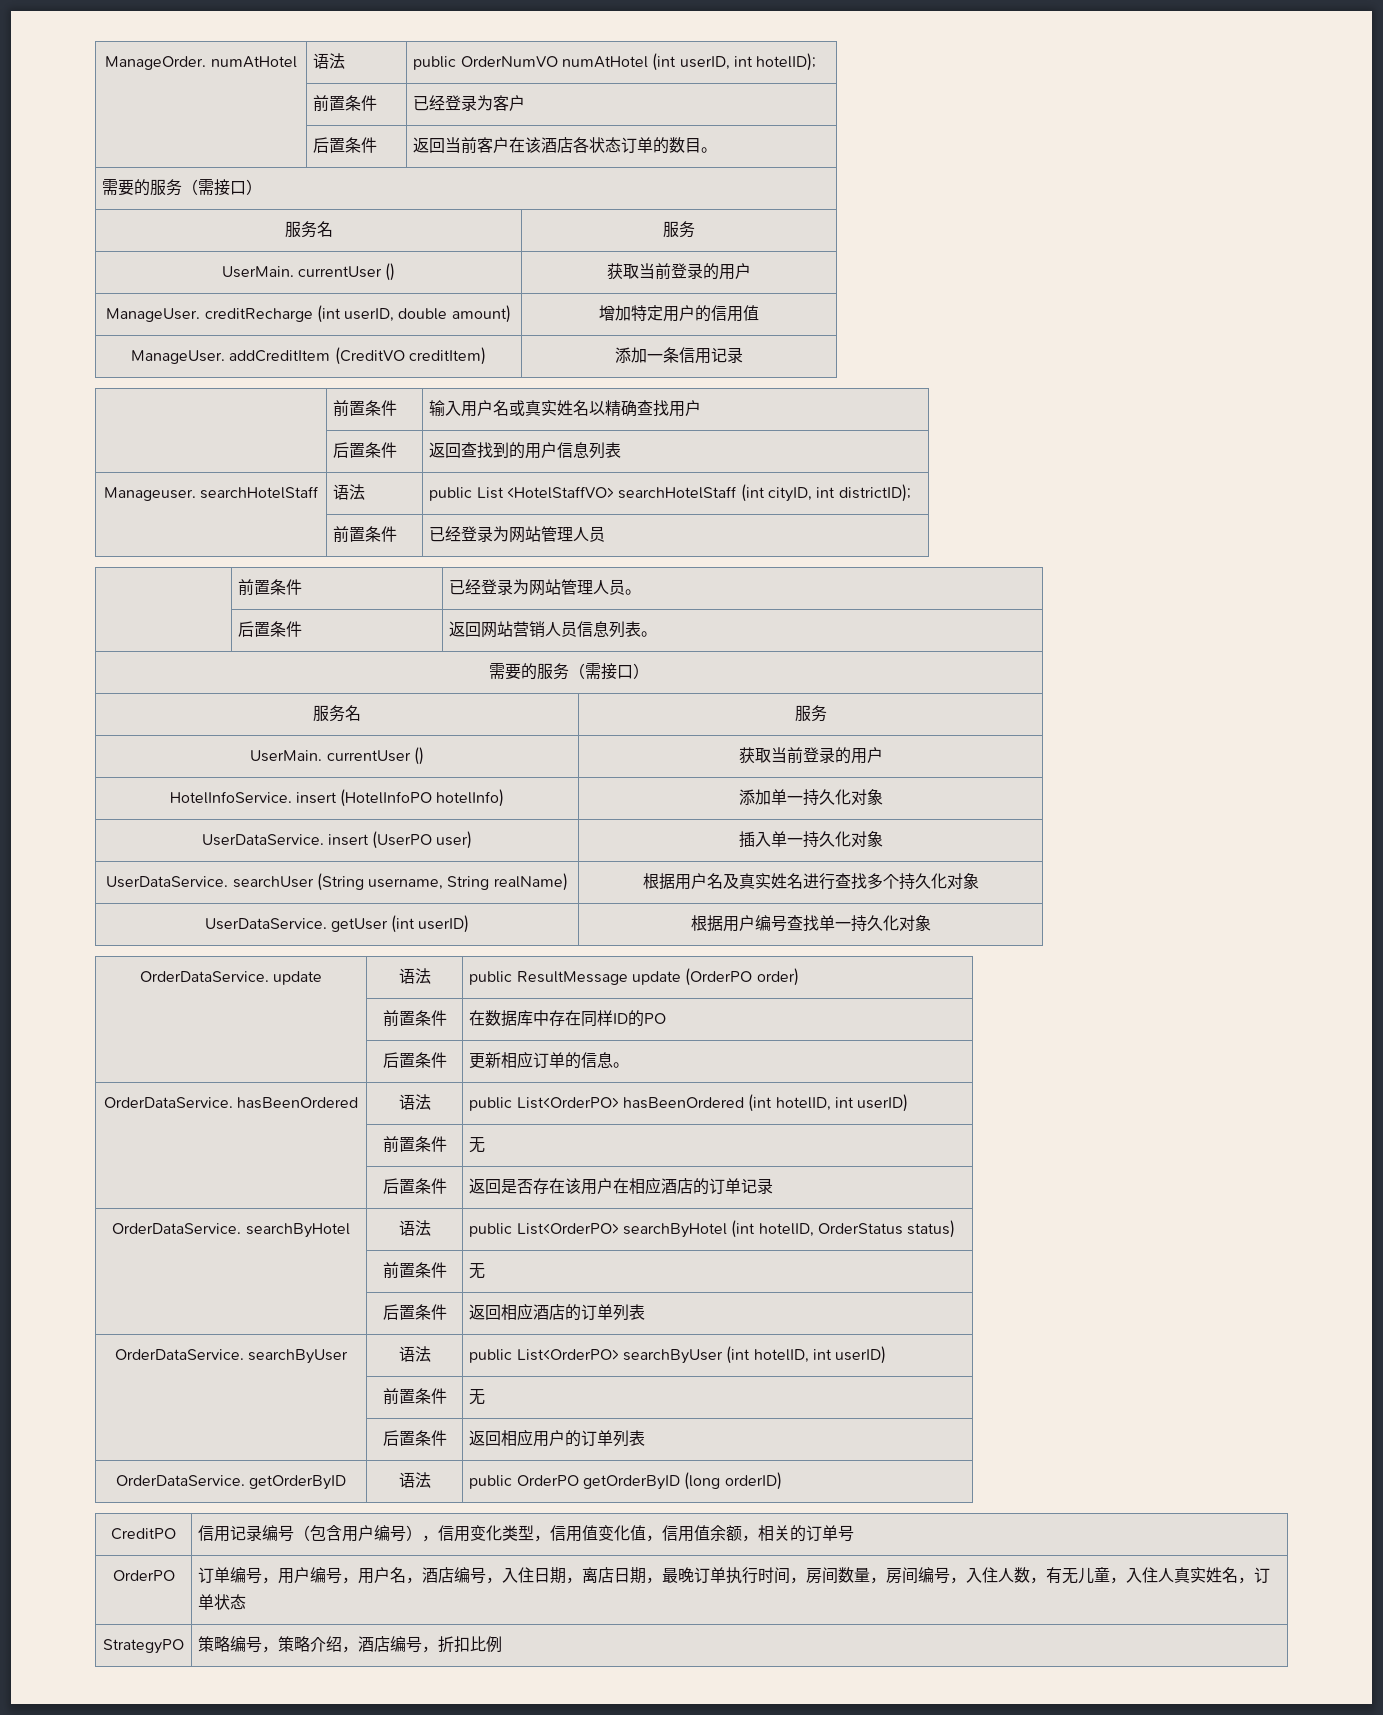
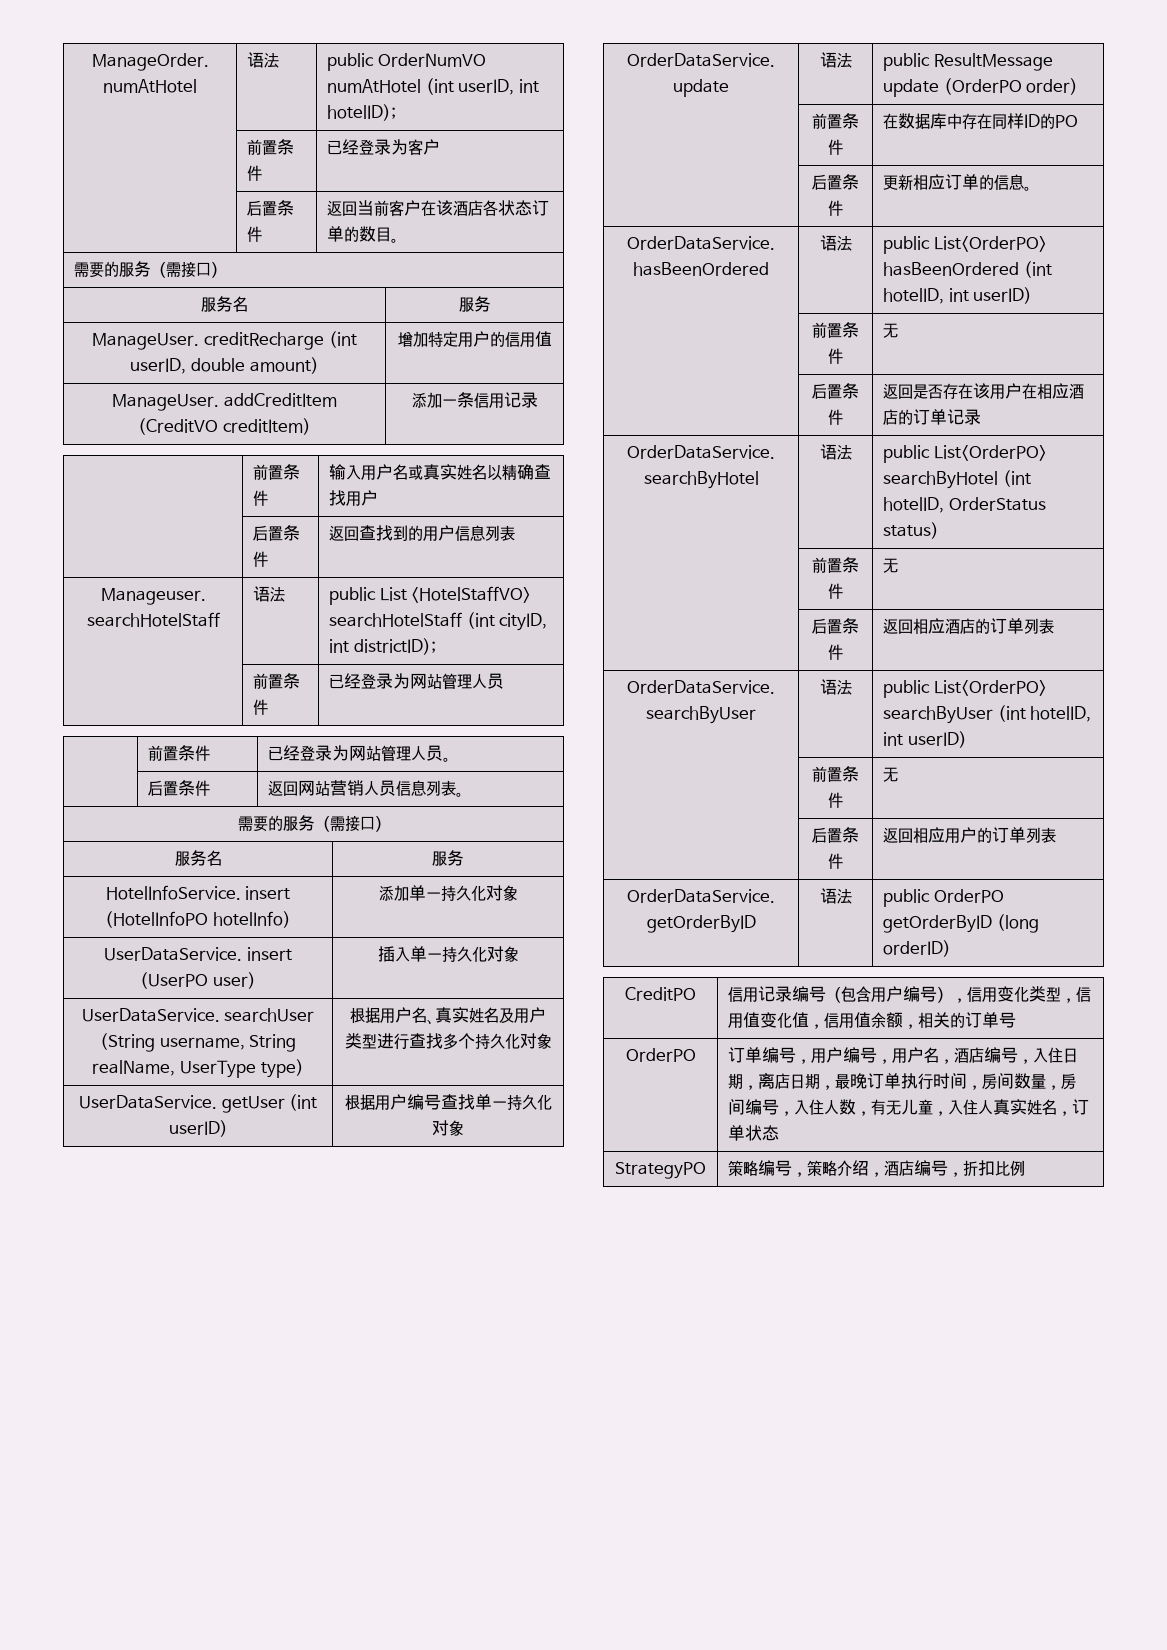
[221,263,396,281] [607,263,751,280] // UserMain. currentUser () | 获取当前登录的用户 -> (491, 304) none
[250,747,424,765] [738,747,883,764] // UserMain. currentUser () | 获取当前登录的用户 -> (464, 858) none
[493,873,568,891] realName) -> [91,1059,305,1078] realName, UserType type)
[722,873,803,889] 及真实姓名 -> [427,1007,546,1025] [344,1033,377,1049] 、真实姓名及用户类型

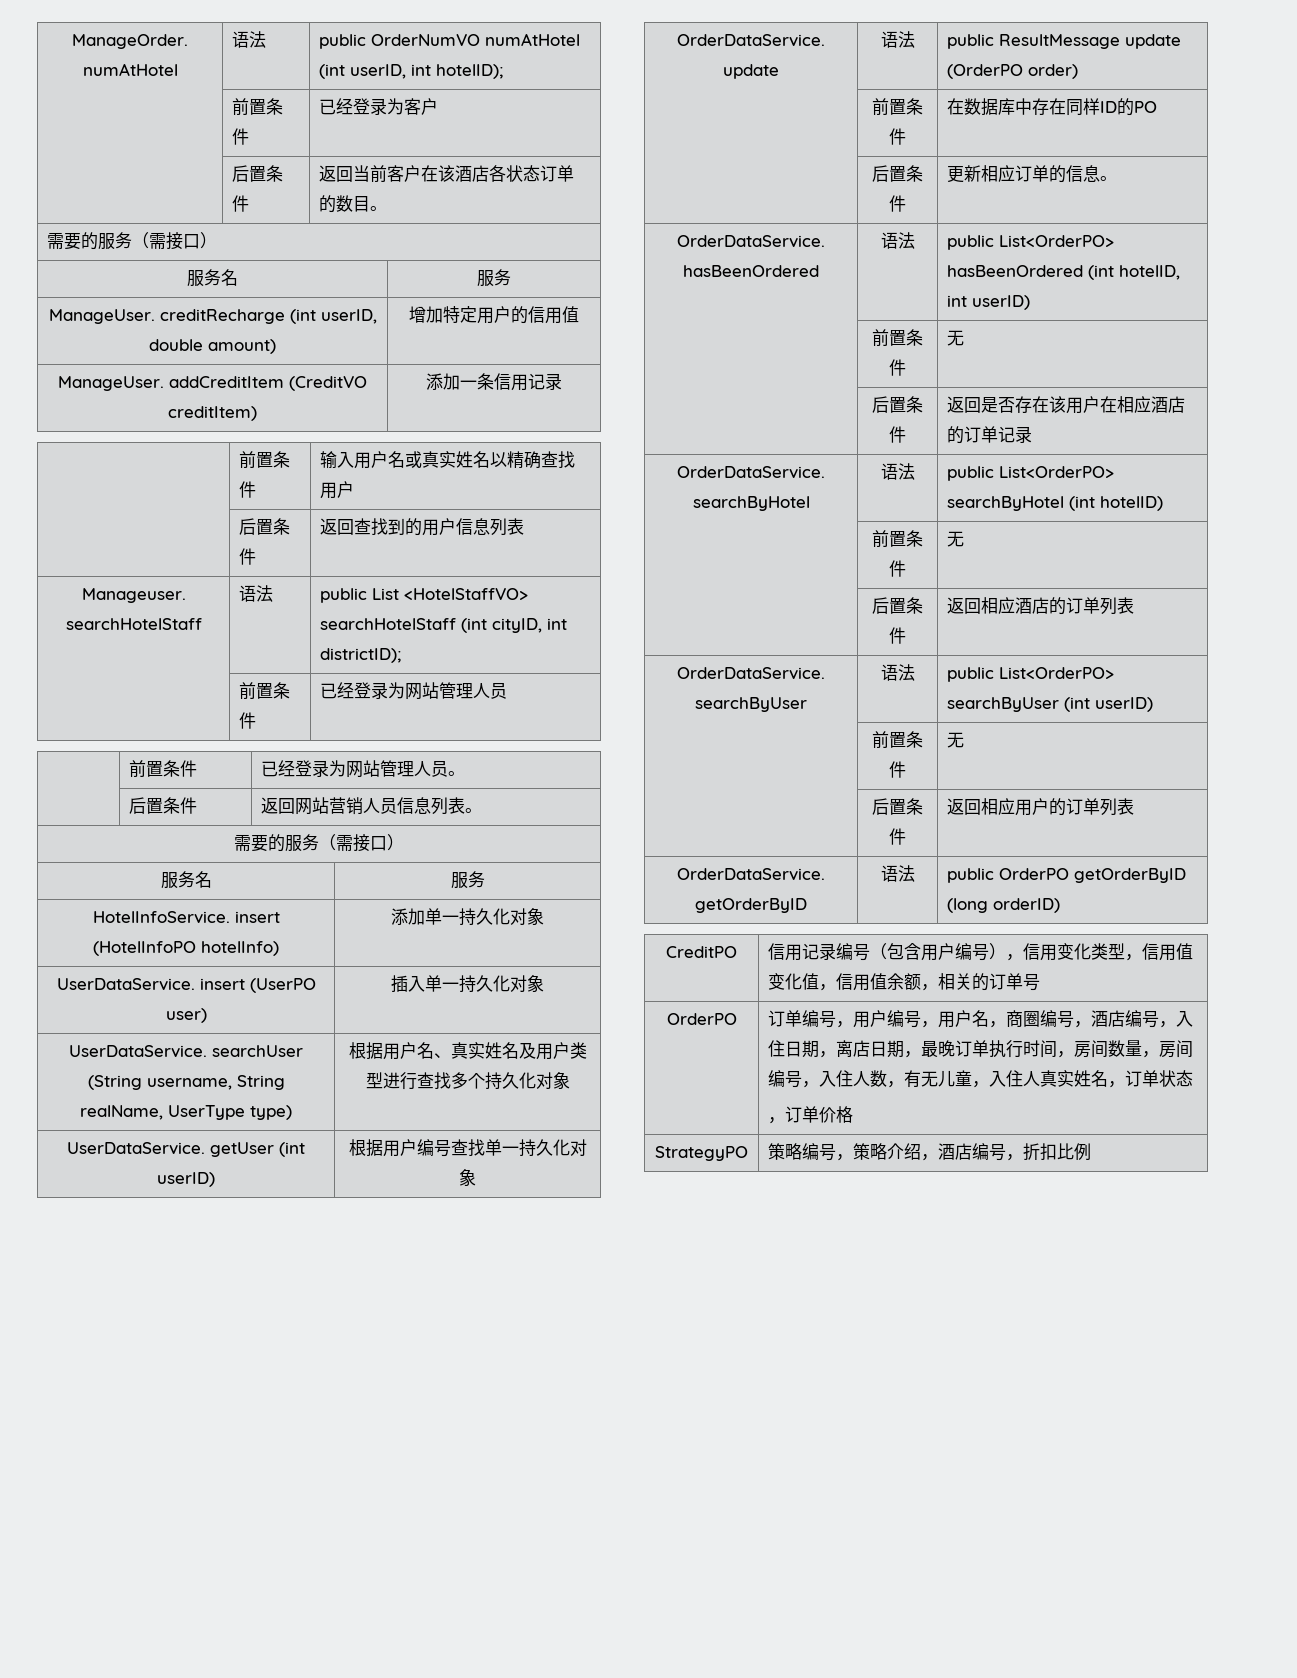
[883,497,1046,513] [883,522,940,539] hotelID, OrderStatus status) -> [1100,496,1164,511] hotelID)
[1030,706,1092,722] [883,732,904,746] hotelID, int -> (1091, 704) none
(955, 1061) none -> [1006,1010,1092,1028] 商圈编号，
(780, 1133) none -> [768,1106,854,1124] // ，订单价格

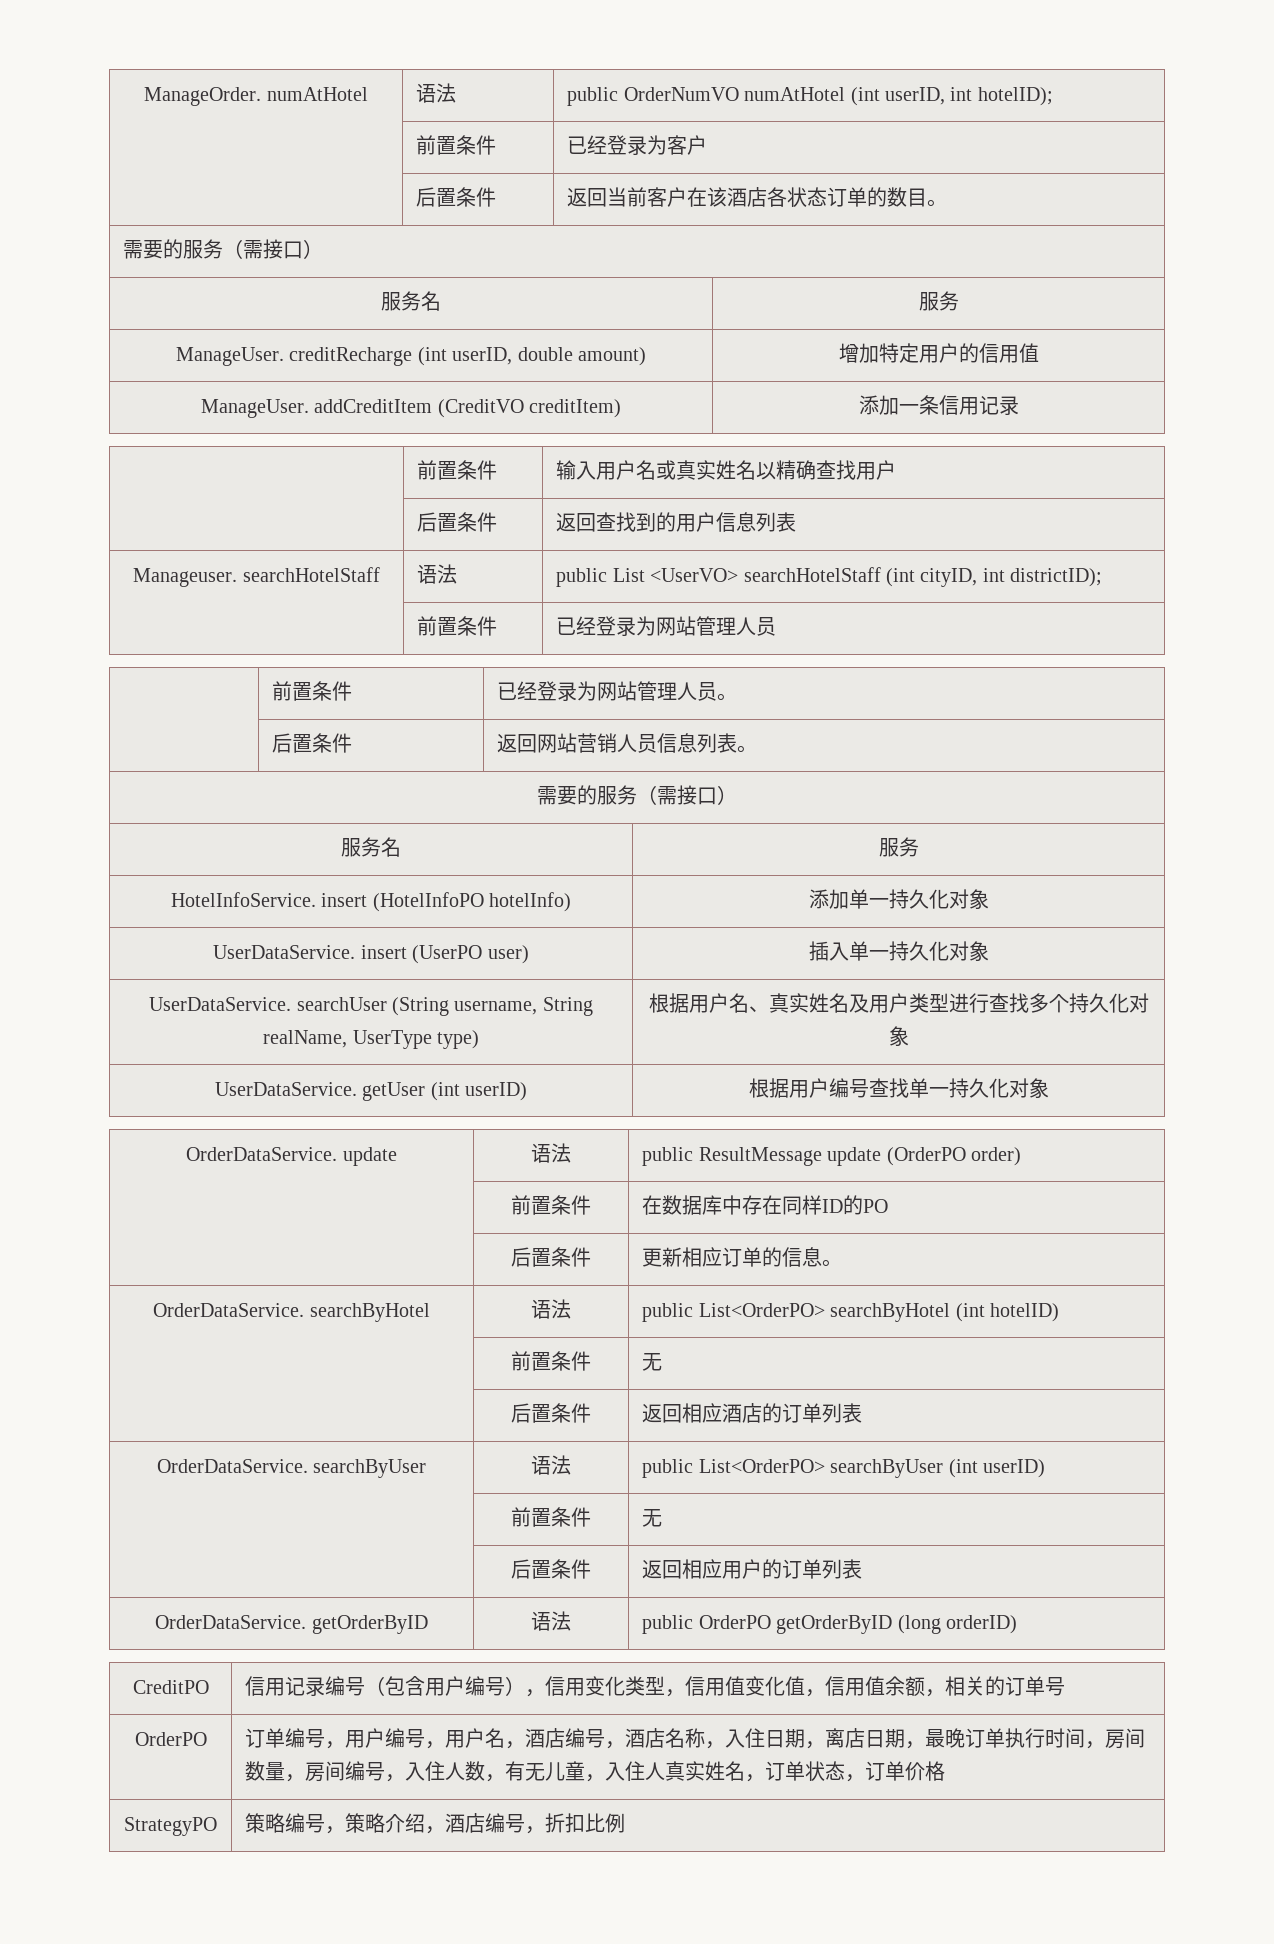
[404,588,529,600] <HotelStaffVO> -> [650,568,739,582] <UserVO>
[677,235,825,248] [683,265,819,277] [880,232,915,249] [947,235,1115,250] [947,265,1181,280] [947,295,1031,310] [872,329,923,347] [889,359,906,376] [947,330,965,346] [872,396,923,413] [889,426,906,443] [947,396,1186,414] [947,426,1033,444] // OrderDataService. hasBeenOrdered | 语法 | public List<OrderPO> hasBeenOrdered (int hotelID, int userID) // | 前置条件 | 无 // | 后置条件 | 返回是否存在该用户在相应酒店的订单记录 -> (843, 1263) none
[1006,1010,1041,1027] 商圈 -> [525,1728,566,1748] 酒店
[1125,1010,1160,1028] 编号 -> [665,1728,706,1748] 名称
(1194, 1078) // -> (846, 1770) none

